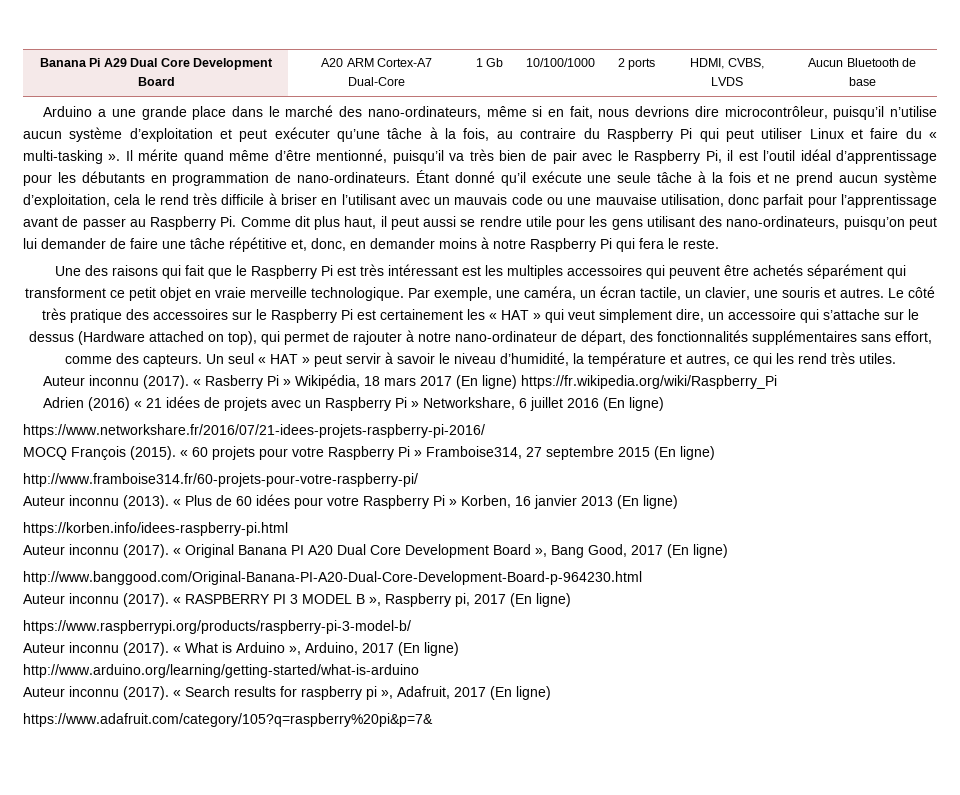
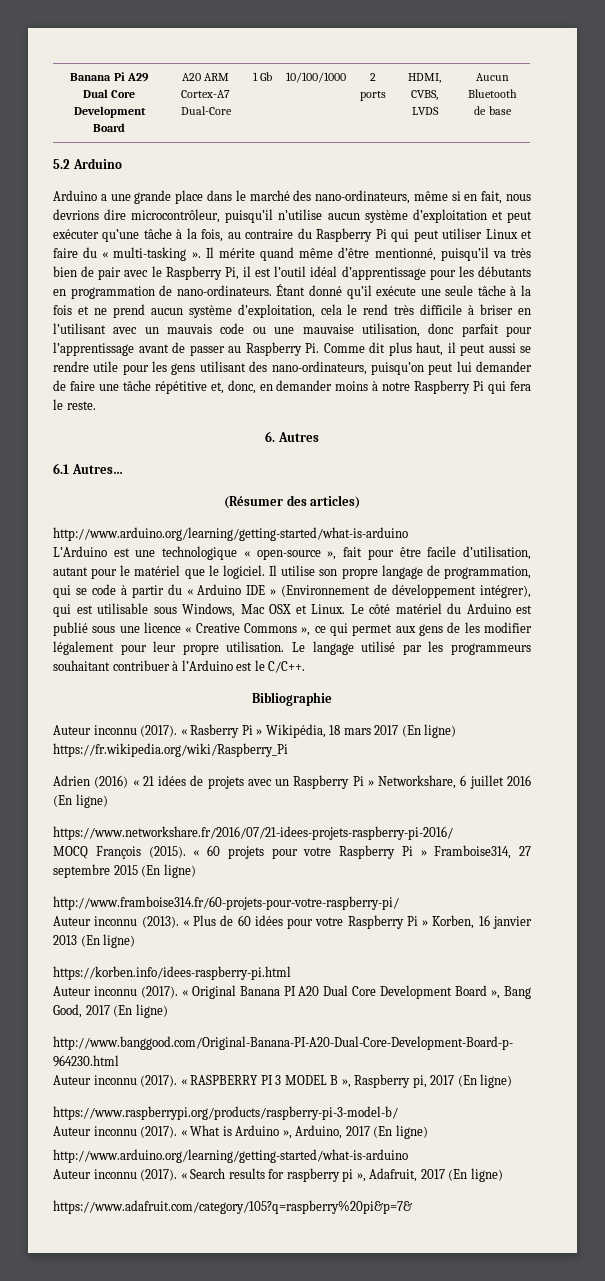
(876, 81) none -> [53,158,122,169] // 5.2 Arduino
[54,264,906,279] [25,286,935,301] [41,308,919,323] [28,330,932,345] [64,352,896,367] Une des raisons qui fait que le Raspberry Pi est très intéressant est les multiples accessoires qui peuvent être achetés séparément qui transforment ce petit objet en vraie merveille technologique. Par exemple, une caméra, un écran tactile, un clavier, une souris et autres. Le côté très pratique des accessoires sur le Raspberry Pi est certainement les « HAT » qui veut simplement dire, un accessoire qui s’attache sur le dessus (Hardware attached on top), qui permet de rajouter à notre nano-ordinateur de départ, des fonctionnalités supplémentaires sans effort, comme des capteurs. Un seul « HAT » peut servir à savoir le niveau d’humidité, la température et autres, ce qui les rend très utiles. -> [265,431,319,442] [53,463,123,474] [223,495,361,509] [53,527,408,541] [53,546,532,560] [53,565,531,579] [53,584,531,598] [53,603,532,617] [53,622,532,636] [53,641,531,655] [53,660,306,673] [252,692,332,706] 6. Autres // 6.1 Autres… // (Résumer des articles) // http://www.arduino.org/learning/getting-started/what-is-arduino // L’Arduino est une technologique « open-source », fait pour être facile d’utilisation, autant pour le matériel que le logiciel. Il utilise son propre langage de programmation, qui se code à partir du « Arduino IDE » (Environnement de développement intégrer), qui est utilisable sous Windows, Mac OSX et Linux. Le côté matériel du Arduino est publié sous une licence « Creative Commons », ce qui permet aux gens de les modifier légalement pour leur propre utilisation. Le langage utilisé par les programmeurs souhaitant contribuer à l’Arduino est le C/C++. // Bibliographie

